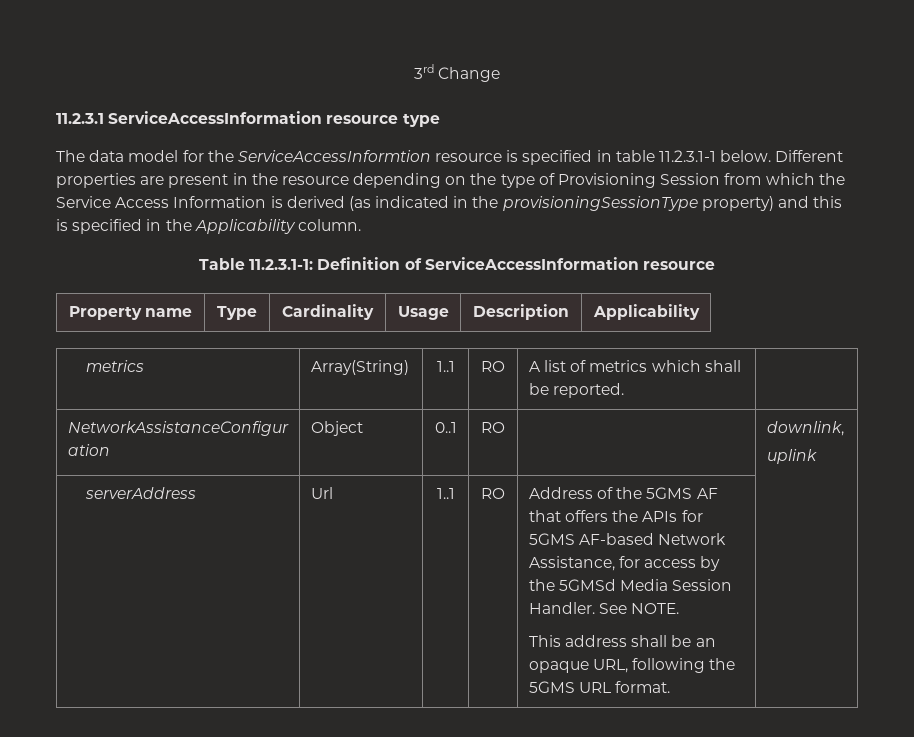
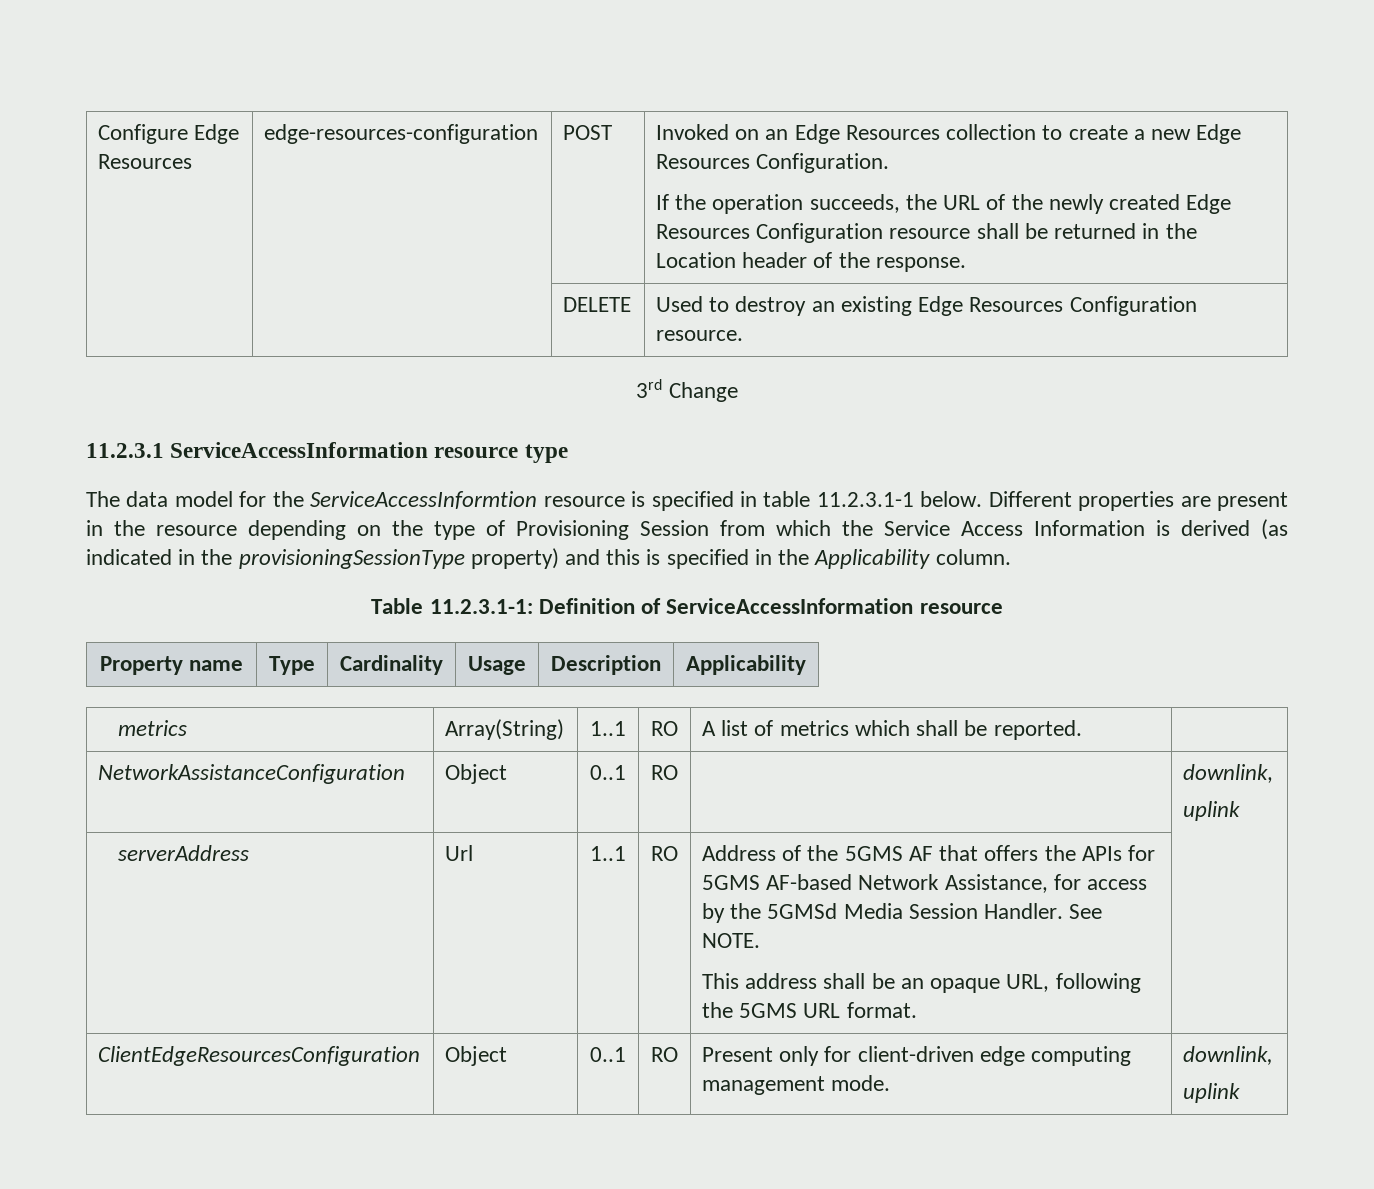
(413, 71) none -> [98,124,240,144] [98,154,193,169] [264,124,539,144] [563,125,613,140] [656,124,1242,144] [656,153,890,173] [656,194,1232,214] [656,223,1197,243] [656,252,966,272] [563,297,632,312] [656,296,1197,316] [656,330,744,341] Configure Edge Resources | edge-resources-configuration | POST | Invoked on an Edge Resources collection to create a new Edge Resources Configuration. // If the operation succeeds, the URL of the newly created Edge Resources Configuration resource shall be returned in the Location header of the response. // | | DELETE | Used to destroy an existing Edge Resources Configuration resource. //
(671, 687) none -> [98,1046,421,1066] [445,1046,508,1066] [590,1047,626,1062] [651,1047,678,1062] [702,1046,1132,1066] [702,1075,891,1095] [1183,1046,1274,1065] [1183,1083,1241,1103] // ClientEdgeResourcesConfiguration | Object | 0..1 | RO | Present only for client-driven edge computing management mode. | downlink, // uplink

